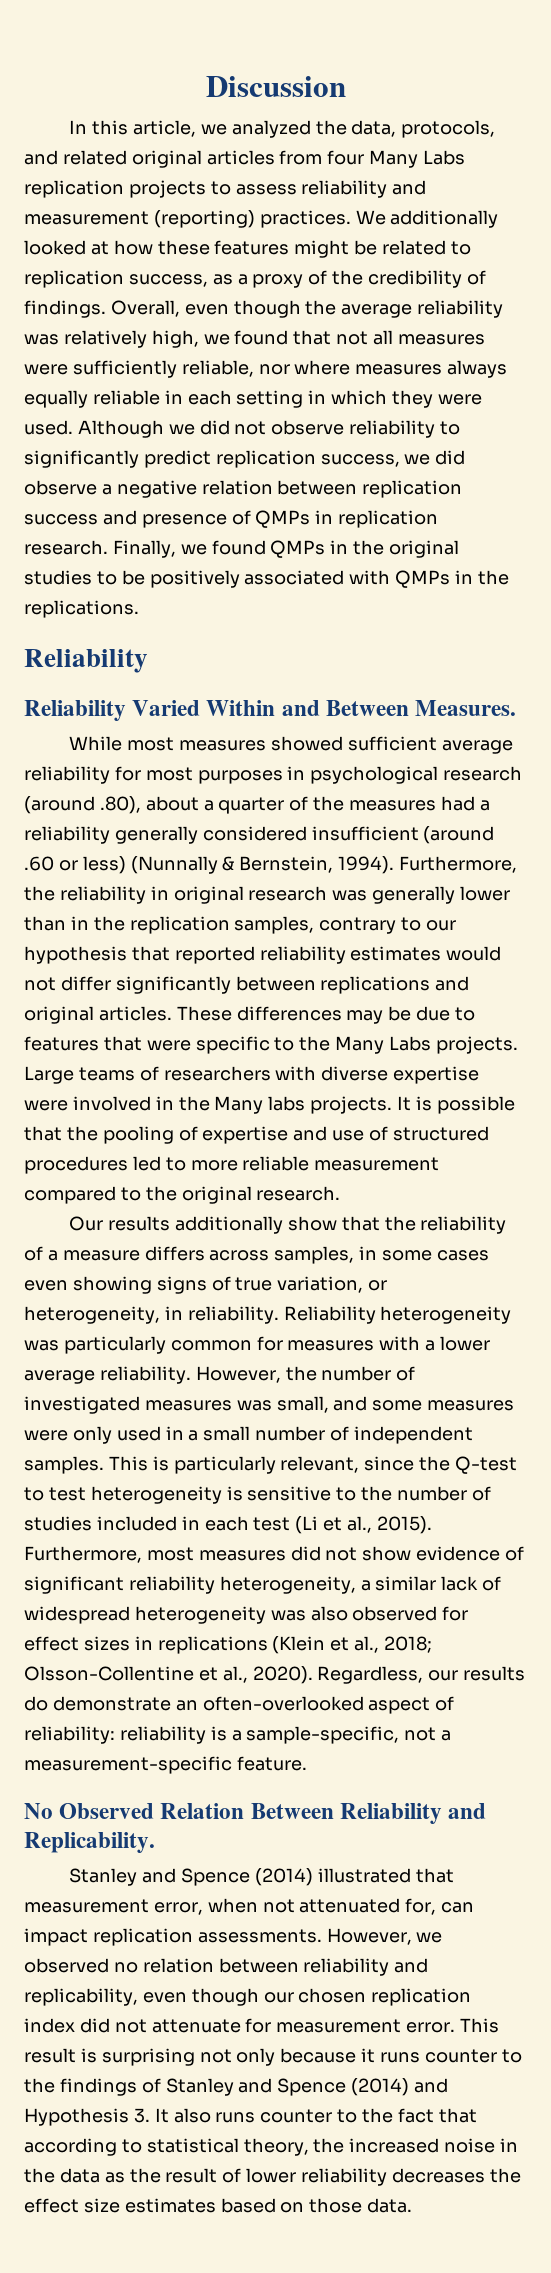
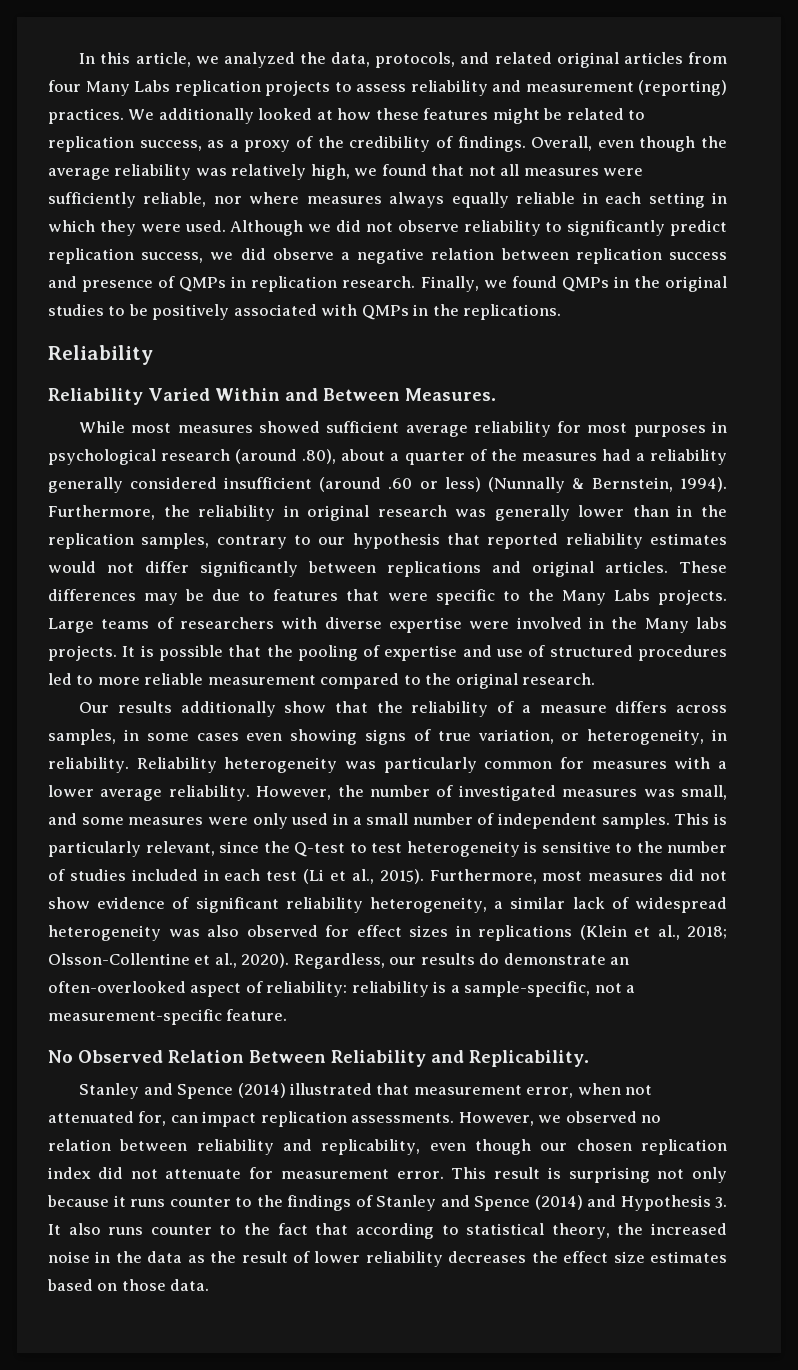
[205,76,346,97] Discussion // -> (79, 58) none

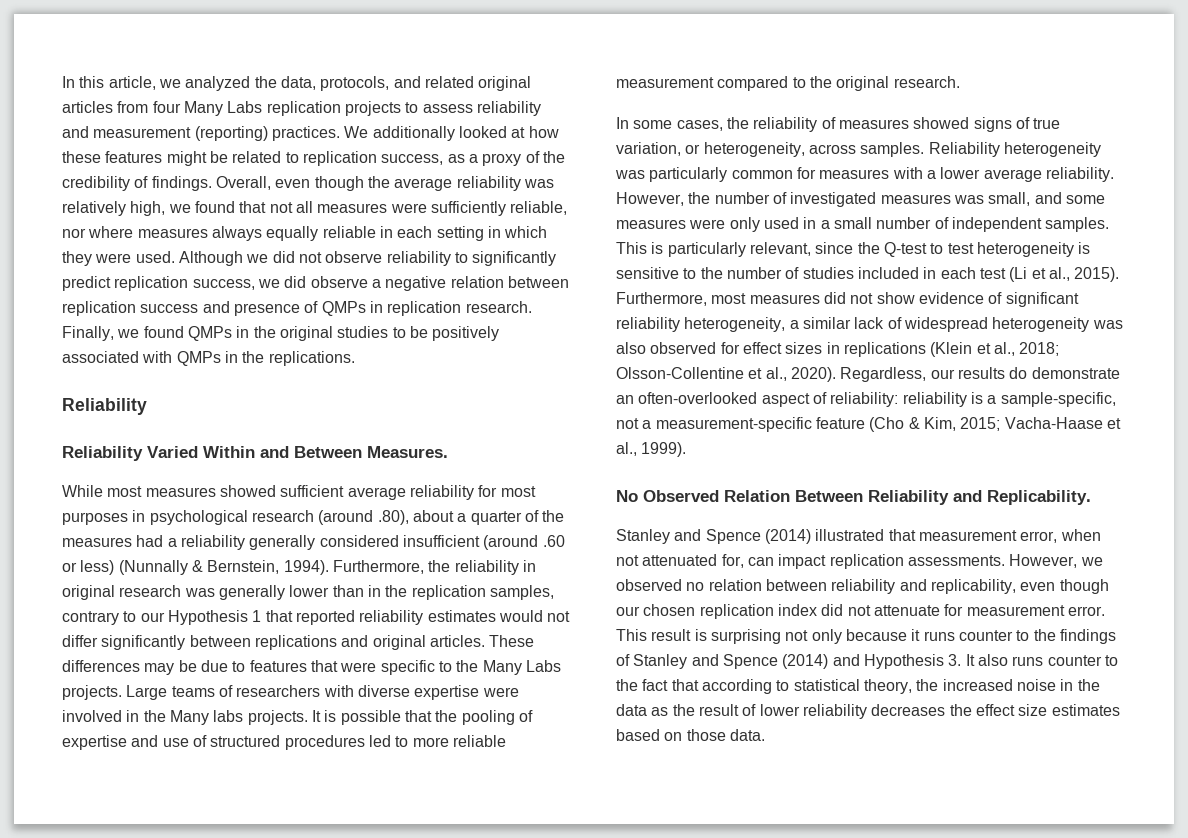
[352,533,440,549] hypothesis -> [167,610,262,625] Hypothesis 1
[79,701,727,717] [48,729,358,745] Our results additionally show that the reliability of a measure differs across samples, in some cases even showing -> [616,117,970,132] In some cases, the reliability of measures showed
[712,729,727,741] [48,757,129,773] in reliability. -> [808,142,925,157] across samples.
[226,1009,288,1021] feature. -> [815,417,1121,432] [616,442,687,457] feature (Cho & Kim, 2015; Vacha-Haase et al., 1999).

